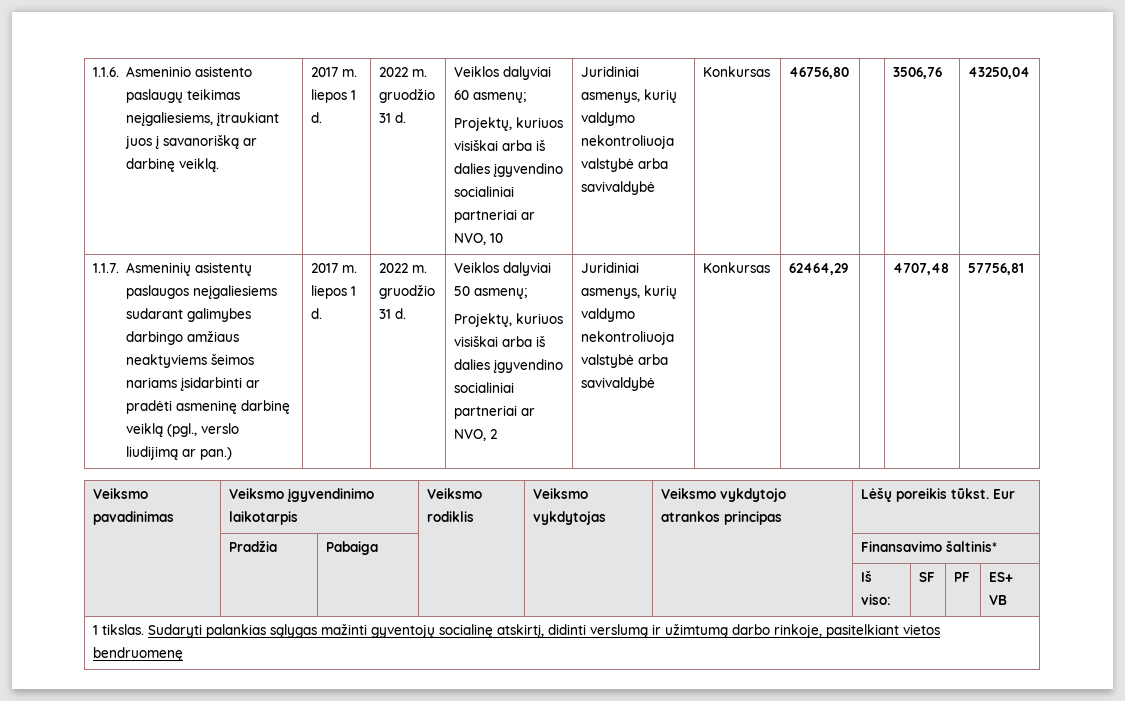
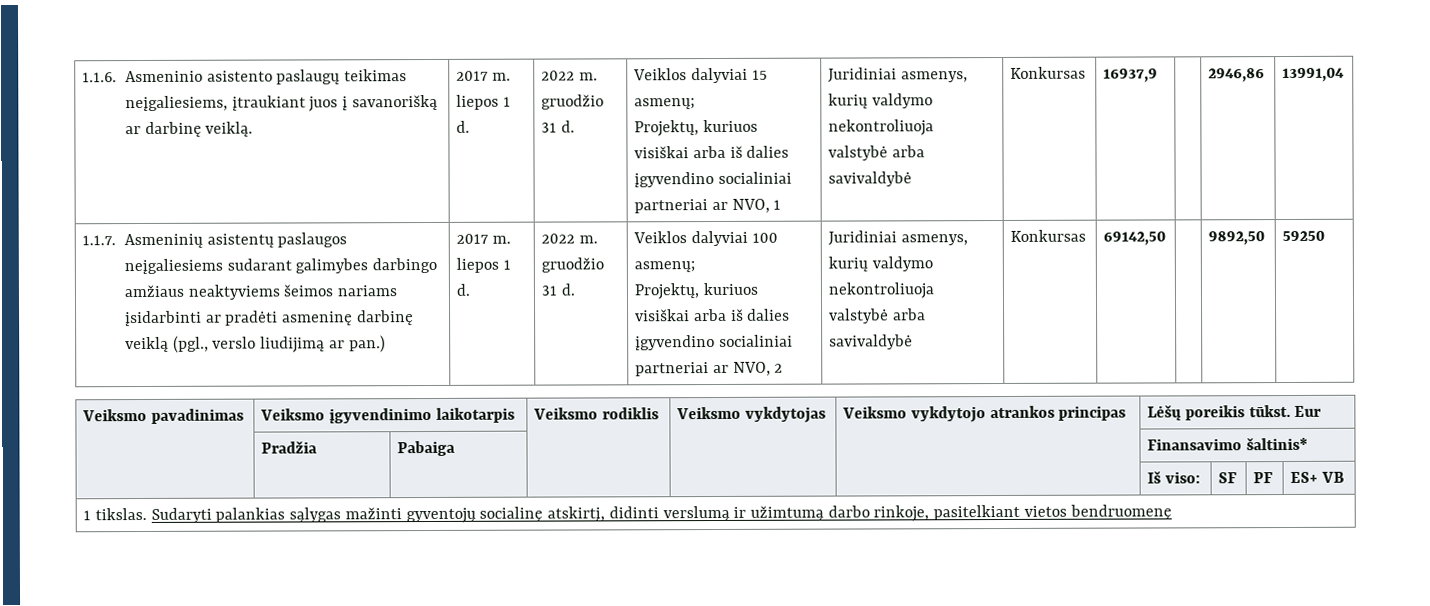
[453,90,469,100] 60 -> [751,69,768,80] 15
[489,233,503,243] [580,66,639,77] [580,89,677,103] [580,112,635,126] [580,135,674,149] [580,158,668,172] [580,181,655,195] [702,66,770,77] [788,67,849,79] [892,67,942,79] [967,67,1030,79] 10 | Juridiniai asmenys, kurių valdymo nekontroliuoja valstybė arba savivaldybė | Konkursas | 46756,80 | | 3506,76 | 43250,04 -> [773,199,782,210] [828,67,969,83] [828,93,934,109] [828,119,935,136] [828,145,926,161] [828,171,913,187] [1010,66,1087,79] [1103,68,1159,83] [1208,68,1266,83] [1282,67,1346,83] 1 | Juridiniai asmenys, kurių valdymo nekontroliuoja valstybė arba savivaldybė | Konkursas | 16937,9 | | 2946,86 | 13991,04
[453,286,470,296] 50 -> [751,232,778,243] 100
[788,263,848,275] [892,263,949,275] [967,263,1024,275] 62464,29 | | 4707,48 | 57756,81 -> [1103,231,1167,246] [1208,231,1266,246] [1282,230,1326,242] 69142,50 | | 9892,50 | 59250

